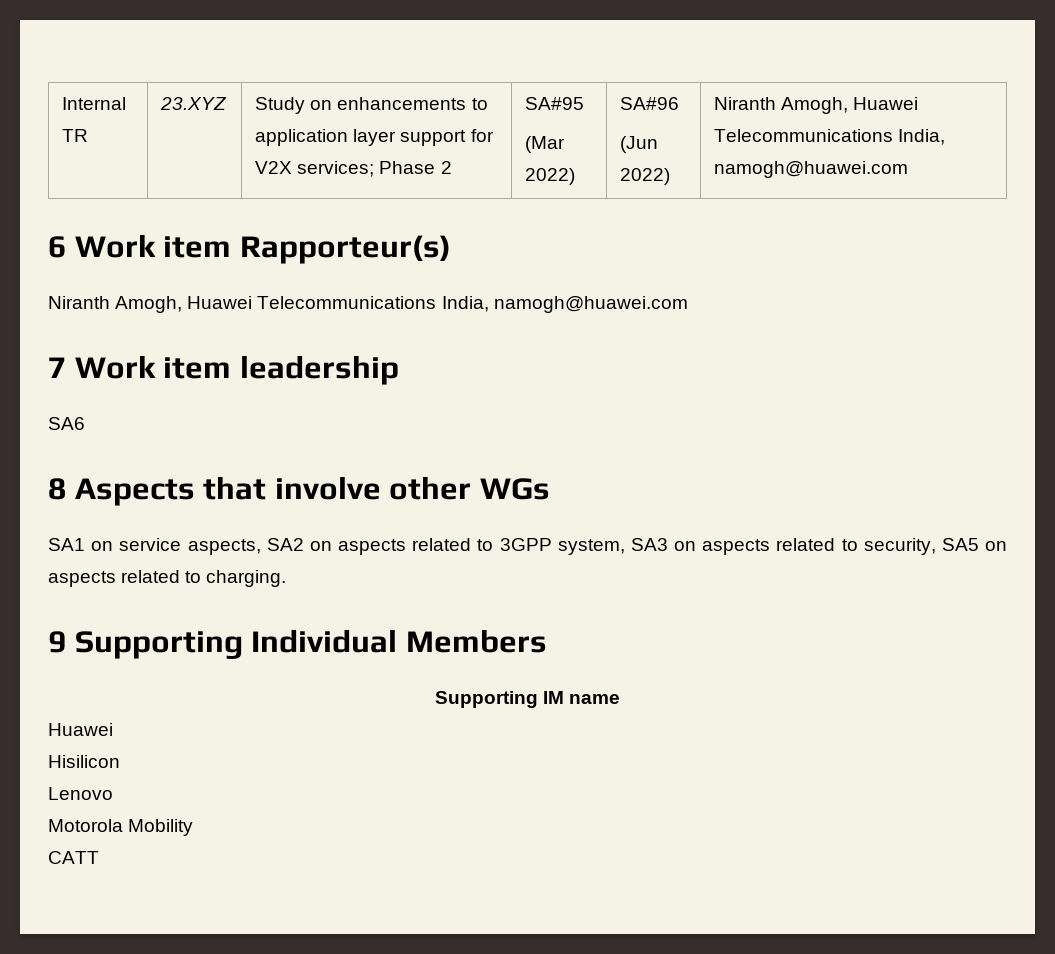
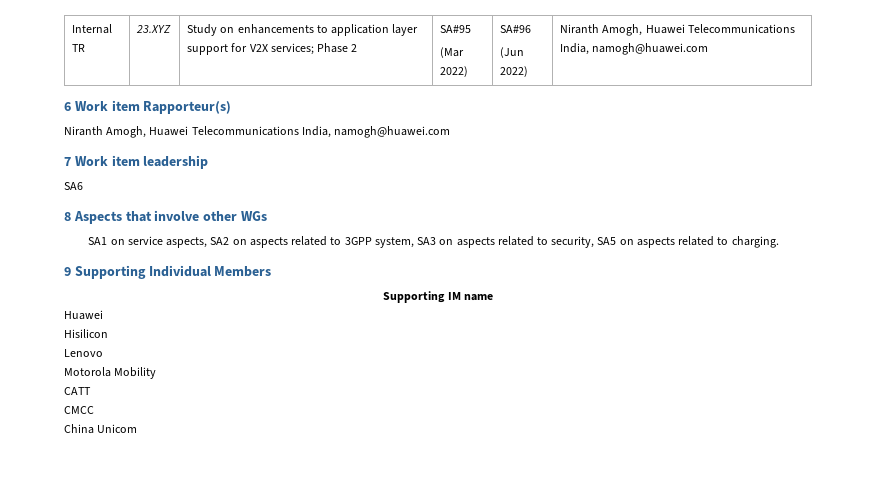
(99, 857) none -> [64,406,94,414] [64,424,138,434] // CMCC // China Unicom

